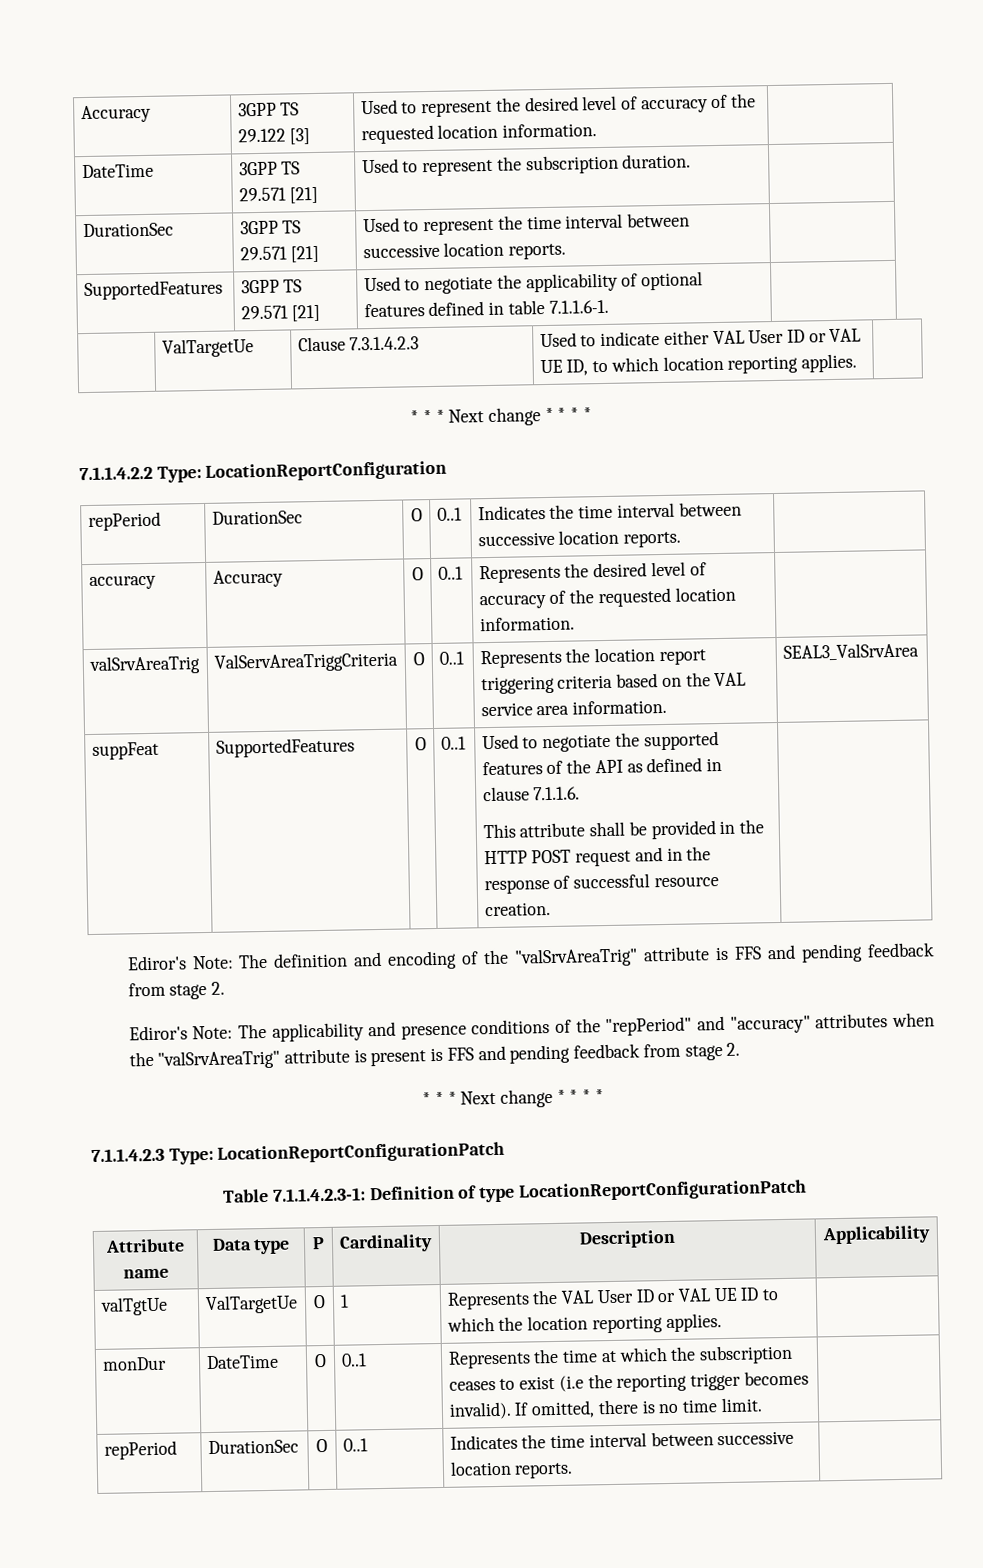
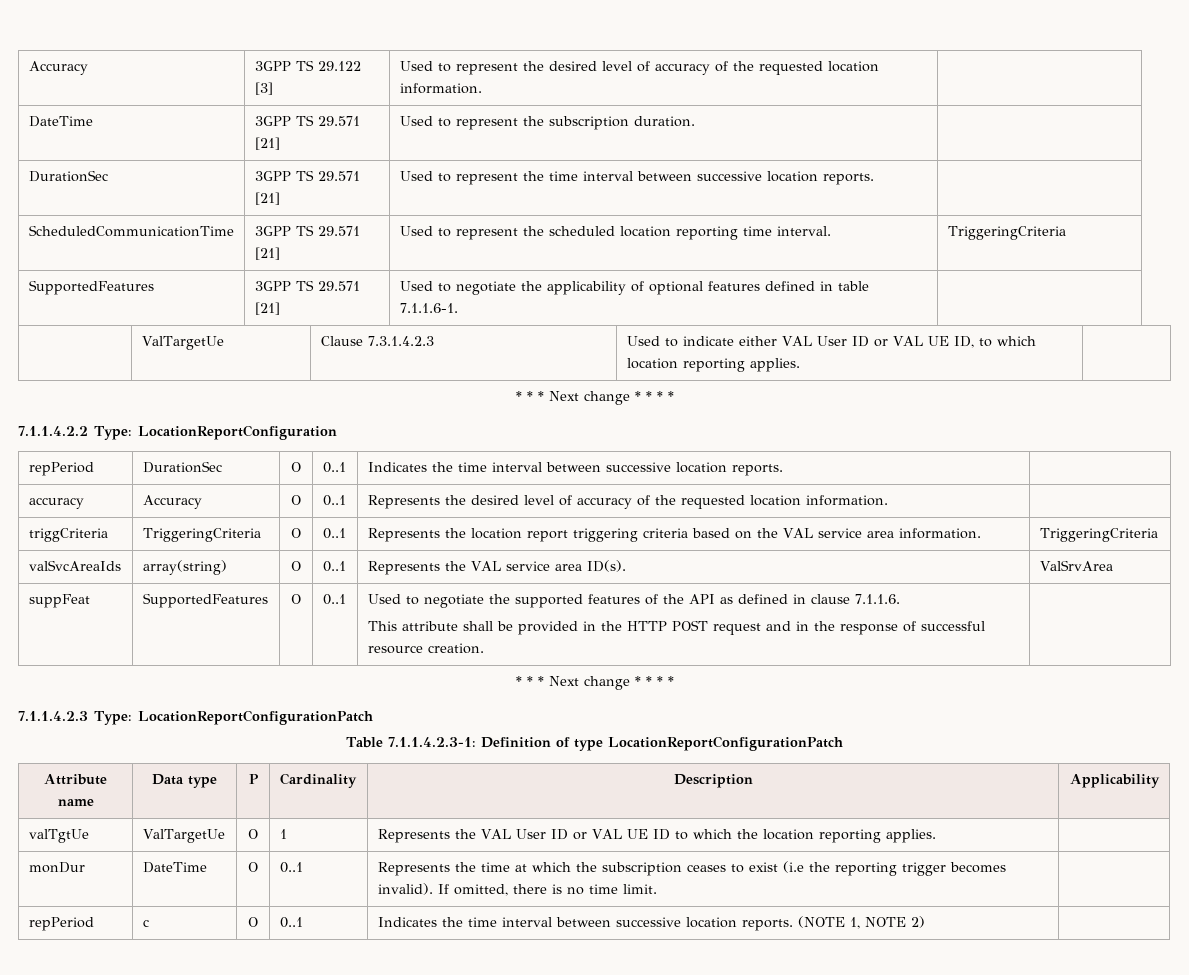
(567, 251) none -> [28,225,234,237] [254,225,360,236] [254,247,280,260] [399,226,831,240] [947,226,1066,240] // ScheduledCommunicationTime | 3GPP TS 29.571 [21] | Used to represent the scheduled location reporting time interval. | TriggeringCriteria
[88,655,201,676] [213,651,398,673] valSrvAreaTrig | ValServAreaTriggCriteria -> [28,528,108,542] [142,528,261,542] triggCriteria | TriggeringCriteria
[782,642,919,661] SEAL3_ValSrvArea -> [1039,528,1158,542] [28,560,121,571] [142,560,227,575] [291,561,301,571] [322,561,346,572] [367,560,626,575] [1039,560,1113,571] TriggeringCriteria // valSvcAreaIds | array(string) | O | 0..1 | Represents the VAL service area ID(s). | ValSrvArea
[126,942,935,971] [127,981,225,1000] [128,1012,935,1042] [128,1042,741,1070] // Ediror's Note: The definition and encoding of the "valSrvAreaTrig" attribute is FFS and pending feedback from stage 2. // Ediror's Note: The applicability and presence conditions of the "repPeriod" and "accuracy" attributes when the "valSrvAreaTrig" attribute is present is FFS and pending feedback from stage 2. -> (484, 648) none
[207,1439,299,1455] DurationSec -> [142,919,149,927] c
(574, 1470) none -> [797,916,925,929] (NOTE 1, NOTE 2)

